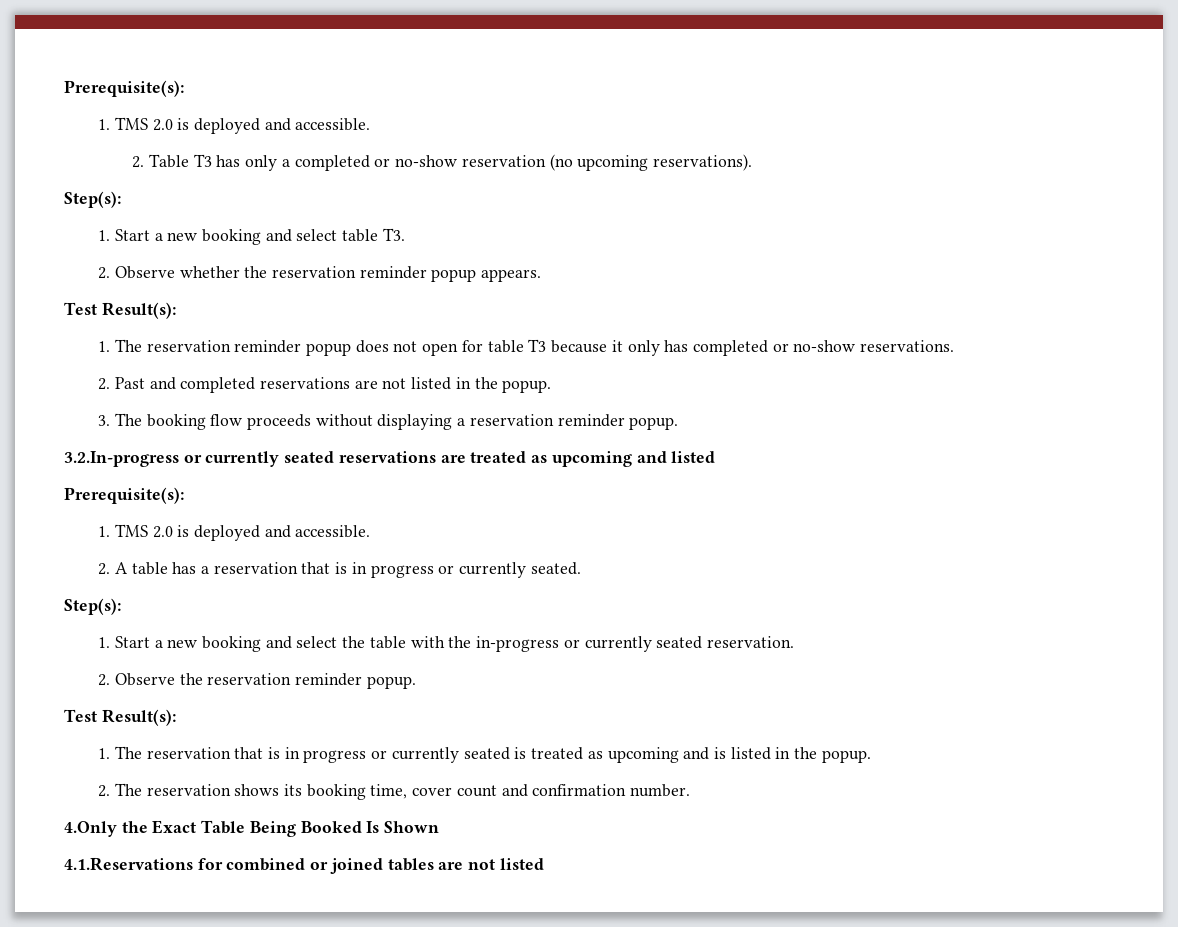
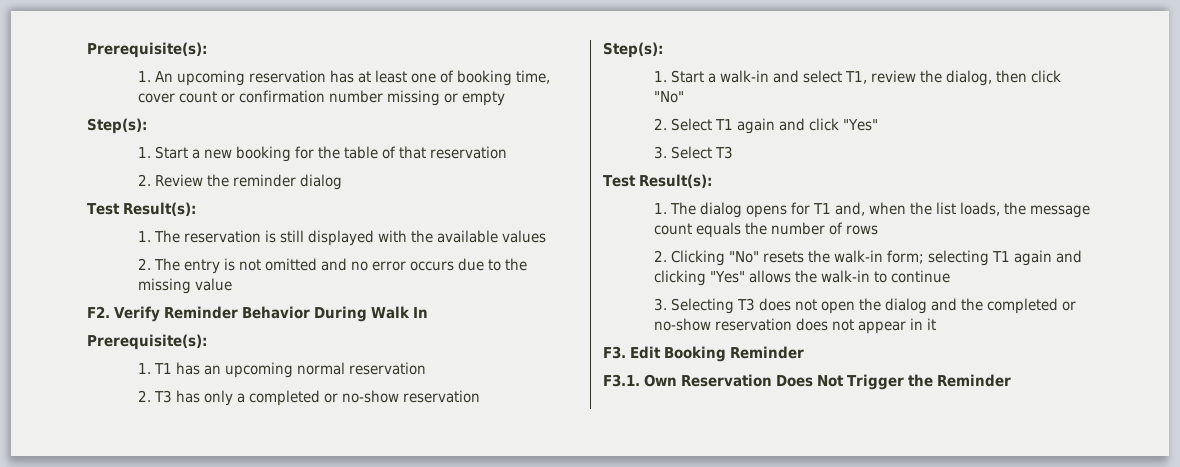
[64,80,184,97] [98,117,371,134] [132,154,189,168] Prerequisite(s): // 1. TMS 2.0 is deployed and accessible. // 2. Table -> [87,42,207,58] [138,70,551,86] [138,90,506,106] [87,118,147,134] [138,146,508,162] [138,174,343,190] [87,202,196,216] [138,230,547,246] [138,258,528,274] [138,278,233,294] [87,306,428,322] [87,334,207,350] [138,362,427,378] [138,390,152,402] Prerequisite(s): // 1. An upcoming reservation has at least one of booking time, cover count or confirmation number missing or empty // Step(s): // 1. Start a new booking for the table of that reservation // 2. Review the reminder dialog // Test Result(s): // 1. The reservation is still displayed with the available values // 2. The entry is not omitted and no error occurs due to the missing value // F2. Verify Reminder Behavior During Walk In // Prerequisite(s): // 1. T1 has an upcoming normal reservation // 2.
[549,154,752,171] [64,191,121,208] [98,228,405,245] [98,266,542,282] [64,302,176,319] [98,339,955,356] [98,377,552,393] [98,413,679,430] [64,451,716,467] [64,487,184,504] [98,524,371,541] [98,562,581,578] [64,598,121,615] [98,636,795,652] [98,673,416,689] [64,709,176,726] [98,746,871,763] [98,783,691,800] [64,820,440,837] [64,857,544,874] (no upcoming reservations). // Step(s): // 1. Start a new booking and select table T3. // 2. Observe whether the reservation reminder popup appears. // Test Result(s): // 1. The reservation reminder popup does not open for table T3 because it only has completed or no-show reservations. // 2. Past and completed reservations are not listed in the popup. // 3. The booking flow proceeds without displaying a reservation reminder popup. // 3.2.In-progress or currently seated reservations are treated as upcoming and listed // Prerequisite(s): // 1. TMS 2.0 is deployed and accessible. // 2. A table has a reservation that is in progress or currently seated. // Step(s): // 1. Start a new booking and select the table with the in-progress or currently seated reservation. // 2. Observe the reservation reminder popup. // Test Result(s): // 1. The reservation that is in progress or currently seated is treated as upcoming and is listed in the popup. // 2. The reservation shows its booking time, cover count and confirmation number. // 4.Only the Exact Table Being Booked Is Shown // 4.1.Reservations for combined or joined tables are not listed -> [603,42,663,58] [654,70,1062,86] [654,91,685,103] [654,118,879,134] [654,146,734,159] [603,174,712,188] [654,202,1091,218] [654,222,879,238] [654,250,1083,266] [654,270,951,286] [654,298,1077,314] [654,318,937,334] [603,346,804,362] [603,374,1011,390] // Step(s): // 1. Start a walk-in and select T1, review the dialog, then click "No" // 2. Select T1 again and click "Yes" // 3. Select T3 // Test Result(s): // 1. The dialog opens for T1 and, when the list loads, the message count equals the number of rows // 2. Clicking "No" resets the walk-in form; selecting T1 again and clicking "Yes" allows the walk-in to continue // 3. Selecting T3 does not open the dialog and the completed or no-show reservation does not appear in it // F3. Edit Booking Reminder // F3.1. Own Reservation Does Not Trigger the Reminder

